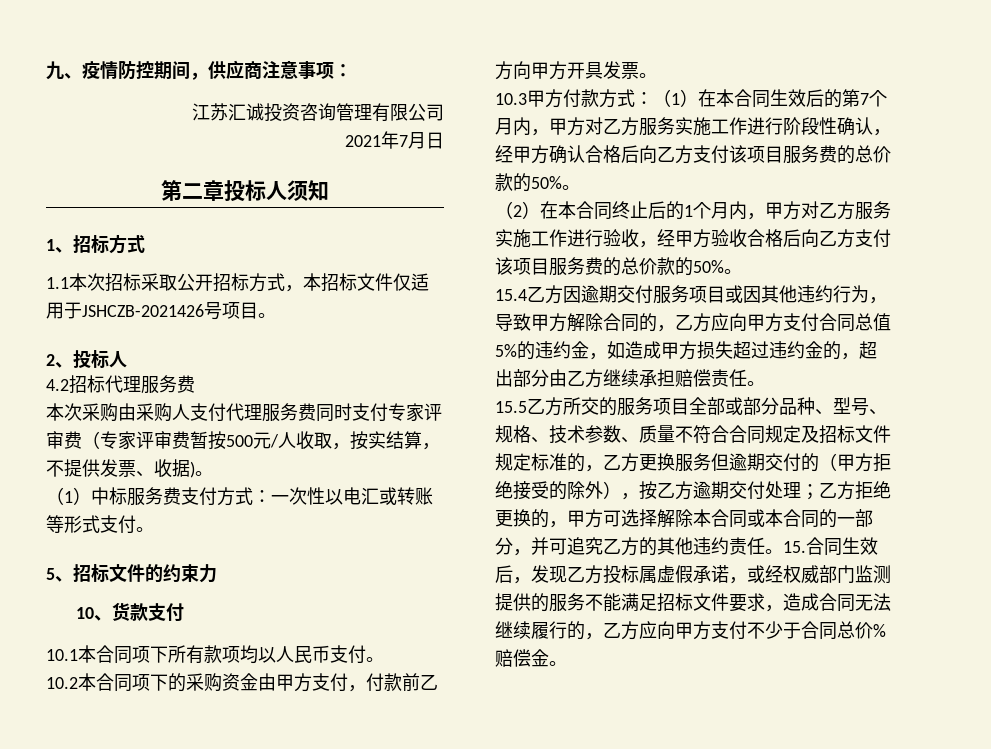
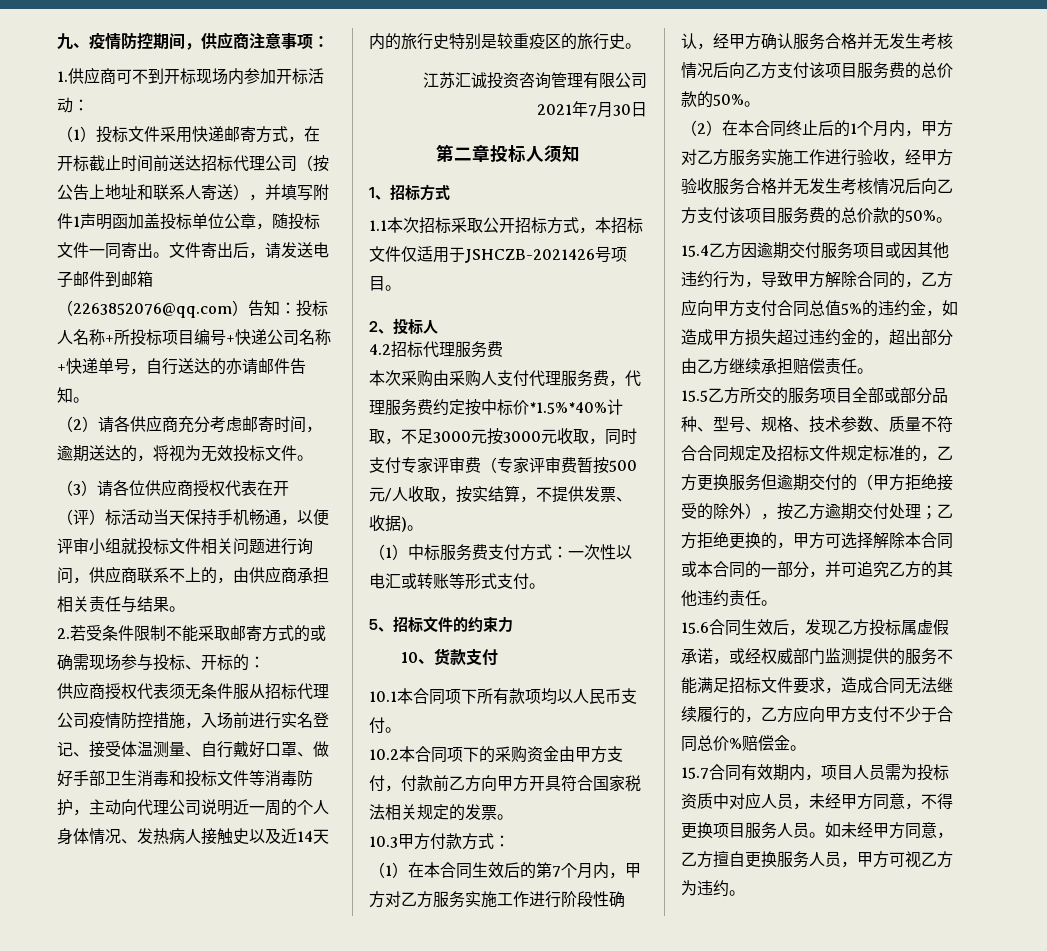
(352, 70) none -> [57,67,324,85] [57,97,89,113] [57,126,320,143] [57,155,329,172] [57,184,329,201] [57,213,320,230] [57,242,329,259] [57,271,153,288] [57,300,328,318] [57,329,331,346] [57,358,306,375] [57,387,89,403] [57,415,322,433] [57,445,313,462] [57,479,289,497] [57,509,329,526] [57,538,313,555] [57,566,329,584] [57,596,185,613] [57,625,326,642] [57,654,265,671] [57,682,329,700] [57,712,329,729] [57,741,329,758] [57,770,313,787] [57,799,329,816] [57,828,329,845] [369,33,641,50] // 1.供应商可不到开标现场内参加开标活动： // （1）投标文件采用快递邮寄方式，在开标截止时间前送达招标代理公司（按公告上地址和联系人寄送），并填写附件1声明函加盖投标单位公章，随投标文件一同寄出。文件寄出后，请发送电子邮件到邮箱（2263852076@qq.com）告知：投标人名称+所投标项目编号+快递公司名称+快递单号，自行送达的亦请邮件告知。 // （2）请各供应商充分考虑邮寄时间，逾期送达的，将视为无效投标文件。 // （3）请各位供应商授权代表在开（评）标活动当天保持手机畅通，以便评审小组就投标文件相关问题进行询问，供应商联系不上的，由供应商承担相关责任与结果。 // 2.若受条件限制不能采取邮寄方式的或确需现场参与投标、开标的： // 供应商授权代表须无条件服从招标代理公司疫情防控措施，入场前进行实名登记、接受体温测量、自行戴好口罩、做好手部卫生消毒和投标文件等消毒防护，主动向代理公司说明近一周的个人身体情况、发热病人接触史以及近14天内的旅行史特别是较重疫区的旅行史。
(426, 140) none -> [613,104,631,116] 30
(316, 412) none -> [609,370,641,387] [369,399,623,416] [369,428,605,445] ，代理服务费约定按中标价*1.5%*40%计取，不足3000元按3000元收取，
(603, 70) none -> [561,775,641,792] [369,804,465,821] 符合国家税法相关规定的
(653, 98) none -> (510, 841) //
[585,145,621,163] 合格 -> [793,33,953,50] [681,62,713,79] 服务合格并无发生考核情况
[747,229,783,247] 合格 -> [713,178,905,195] 服务合格并无发生考核情况
[783,541,806,553] 15. -> [681,622,709,634] // 15.6
(567, 663) none -> [681,764,949,781] [681,792,953,810] [681,822,953,839] [681,851,953,868] [681,880,745,897] // 15.7合同有效期内，项目人员需为投标资质中对应人员，未经甲方同意，不得更换项目服务人员。如未经甲方同意，乙方擅自更换服务人员，甲方可视乙方为违约。

